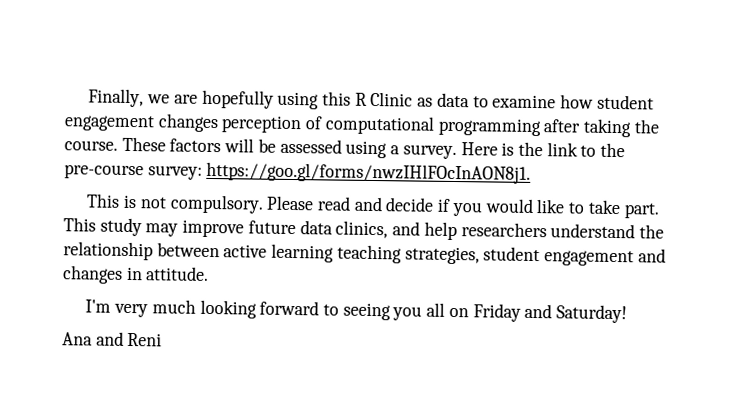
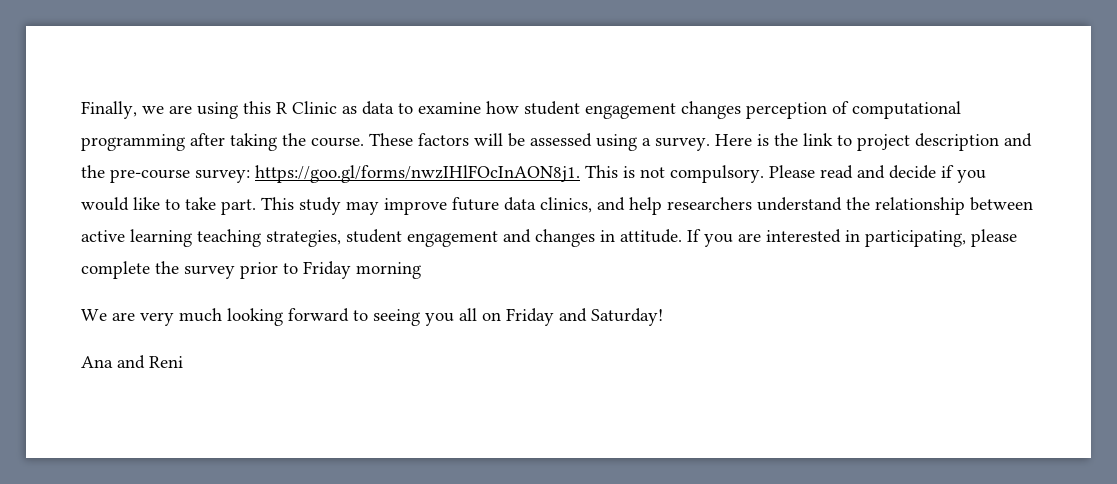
[201,89,274,109] hopefully -> (192, 109) none
(597, 151) none -> [857,133,1032,151] project description and
(532, 172) // -> (580, 174) none
[85,299,112,313] // I'm -> [687,229,1017,247] [81,261,421,279] [81,309,135,321] If you are interested in participating, please complete the survey prior to Friday morning // We are

